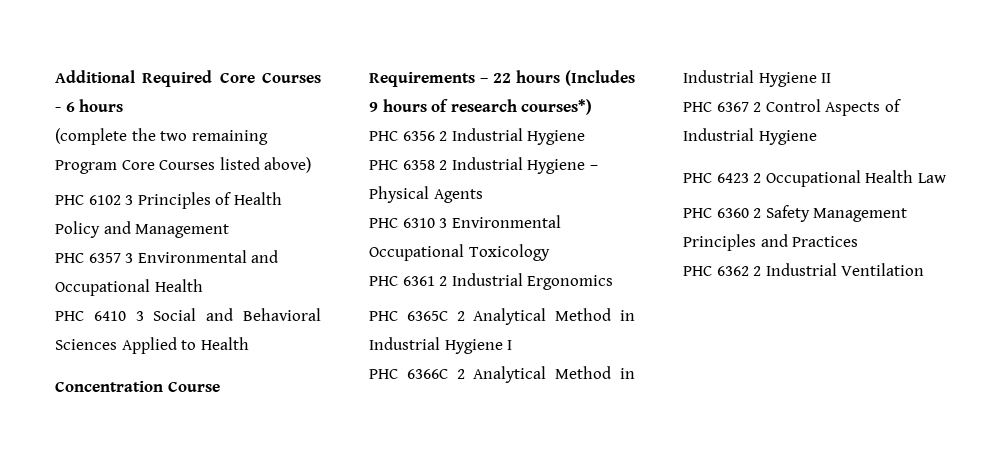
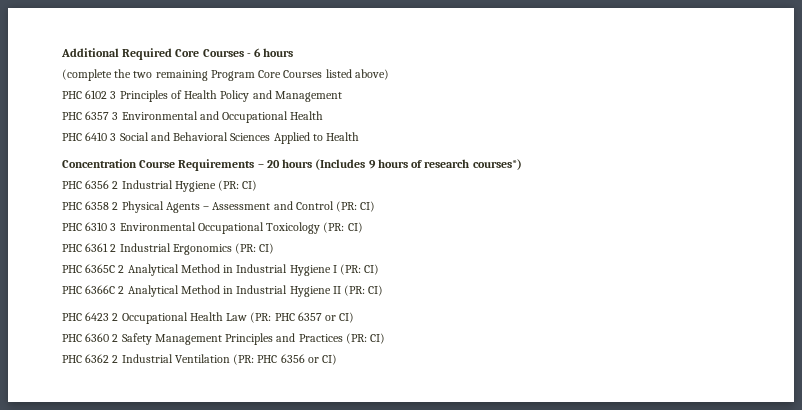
[493,73,511,83] 22 -> [266,160,280,168] 20
(586, 137) none -> [218,180,258,191] (PR: CI)
[451,157,598,174] Industrial Hygiene – -> (119, 206) none
(483, 196) none -> [203,201,376,212] – Assessment and Control (PR: CI)
(550, 252) none -> [323,222,363,233] (PR: CI)
(614, 282) none -> [235,243,275,254] (PR: CI)
(513, 345) none -> [340,264,380,275] (PR: CI)
[683,99,901,116] [683,128,817,145] // PHC 6367 2 Control Aspects of Industrial Hygiene -> [344,285,384,296] (PR: CI)
(946, 178) none -> [250,312,355,323] (PR: PHC 6357 or CI)
(859, 241) none -> [345,333,386,344] (PR: CI)
(925, 269) none -> [233,354,338,365] (PR: PHC 6356 or CI)

